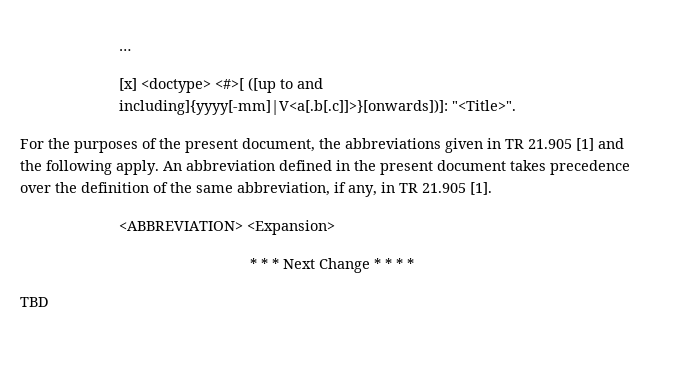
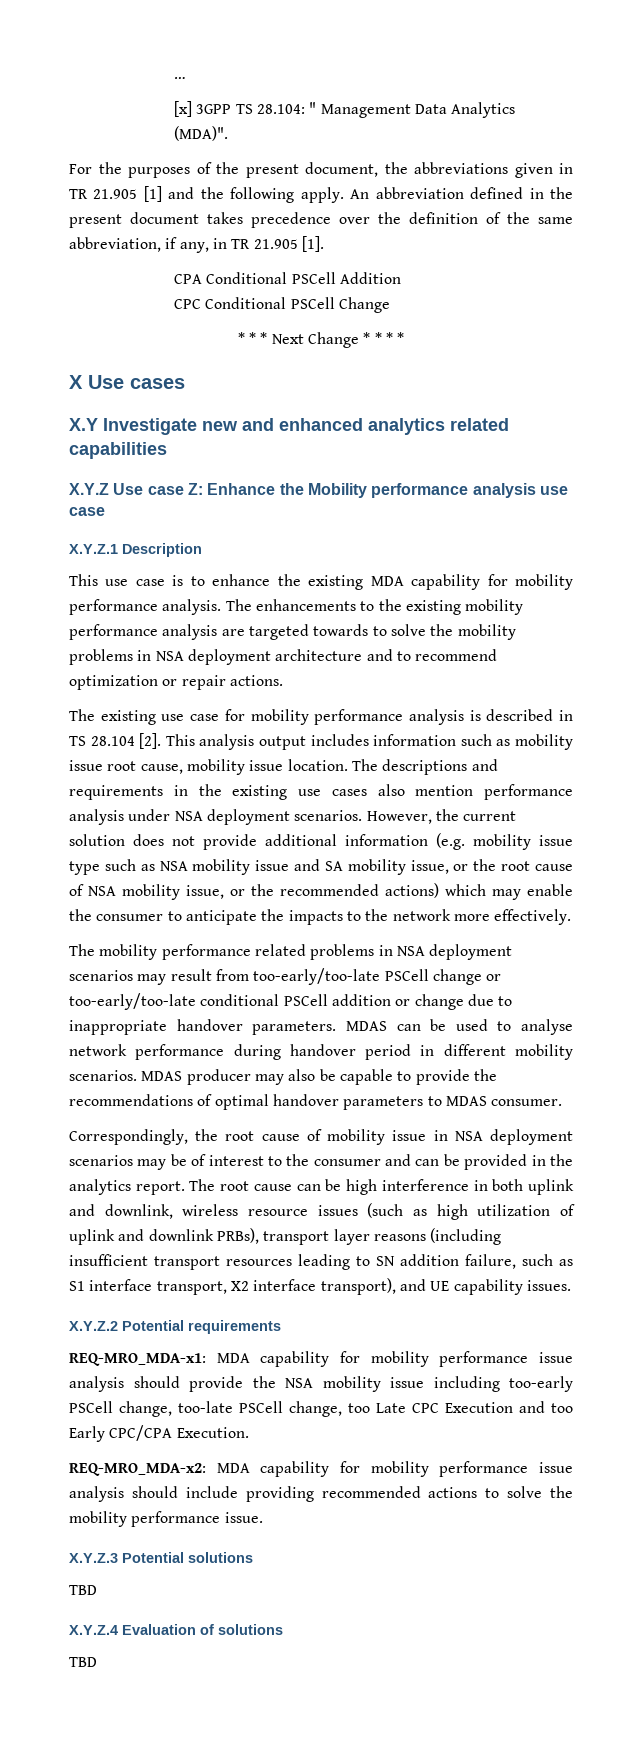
[140,77,323,93] [118,99,516,115] <doctype> <#>[ ([up to and including]{yyyy[-mm]|V<a[.b[.c]]>}[onwards])]: "<Title>". -> [196,102,516,118] [174,126,229,141] 3GPP TS 28.104: " Management Data Analytics (MDA)".
[118,220,335,235] <ABBREVIATION> <Expansion> -> [174,272,402,284] [174,297,391,313] CPA Conditional PSCell Addition // CPC Conditional PSCell Change
(414, 263) none -> [69,375,185,389] [69,418,509,435] [69,442,167,459] [69,483,568,498] [69,507,105,516] [69,543,202,557] [69,574,573,590] [69,599,524,615] [69,624,516,640] [69,649,498,665] [69,675,283,690] [69,709,573,725] [69,733,573,750] [69,759,498,775] [69,784,573,800] [69,809,517,825] [69,833,573,850] [69,859,574,875] [69,883,573,900] [69,909,572,925] [69,944,513,960] [69,968,502,985] [69,993,513,1010] [69,1019,573,1035] [69,1044,573,1060] [69,1069,497,1085] [69,1094,563,1110] [69,1129,573,1145] [69,1154,574,1170] [69,1179,575,1195] [69,1203,575,1220] [69,1228,502,1245] [69,1254,573,1270] [69,1278,571,1295] [69,1320,281,1334] [69,1351,574,1367] [69,1376,573,1392] [69,1401,573,1417] [69,1425,249,1442] [69,1461,574,1477] [69,1486,573,1502] [69,1511,263,1527] [69,1552,253,1563] [69,1585,97,1595] [69,1624,283,1635] // X Use cases // X.Y Investigate new and enhanced analytics related capabilities // X.Y.Z Use case Z: Enhance the Mobility performance analysis use case // X.Y.Z.1 Description // This use case is to enhance the existing MDA capability for mobility performance analysis. The enhancements to the existing mobility performance analysis are targeted towards to solve the mobility problems in NSA deployment architecture and to recommend optimization or repair actions. // The existing use case for mobility performance analysis is described in TS 28.104 [2]. This analysis output includes information such as mobility issue root cause, mobility issue location. The descriptions and requirements in the existing use cases also mention performance analysis under NSA deployment scenarios. However, the current solution does not provide additional information (e.g. mobility issue type such as NSA mobility issue and SA mobility issue, or the root cause of NSA mobility issue, or the recommended actions) which may enable the consumer to anticipate the impacts to the network more effectively. // The mobility performance related problems in NSA deployment scenarios may result from too-early/too-late PSCell change or too-early/too-late conditional PSCell addition or change due to inappropriate handover parameters. MDAS can be used to analyse network performance during handover period in different mobility scenarios. MDAS producer may also be capable to provide the recommendations of optimal handover parameters to MDAS consumer. // Correspondingly, the root cause of mobility issue in NSA deployment scenarios may be of interest to the consumer and can be provided in the analytics report. The root cause can be high interference in both uplink and downlink, wireless resource issues (such as high utilization of uplink and downlink PRBs), transport layer reasons (including insufficient transport resources leading to SN addition failure, such as S1 interface transport, X2 interface transport), and UE capability issues. // X.Y.Z.2 Potential requirements // REQ-MRO_MDA-x1: MDA capability for mobility performance issue analysis should provide the NSA mobility issue including too-early PSCell change, too-late PSCell change, too Late CPC Execution and too Early CPC/CPA Execution. // REQ-MRO_MDA-x2: MDA capability for mobility performance issue analysis should include providing recommended actions to solve the mobility performance issue. // X.Y.Z.3 Potential solutions // TBD // X.Y.Z.4 Evaluation of solutions

